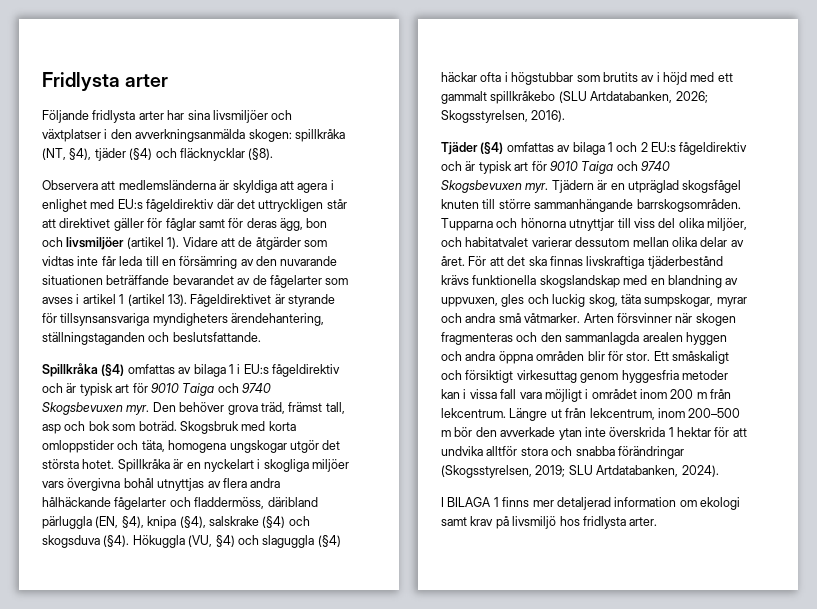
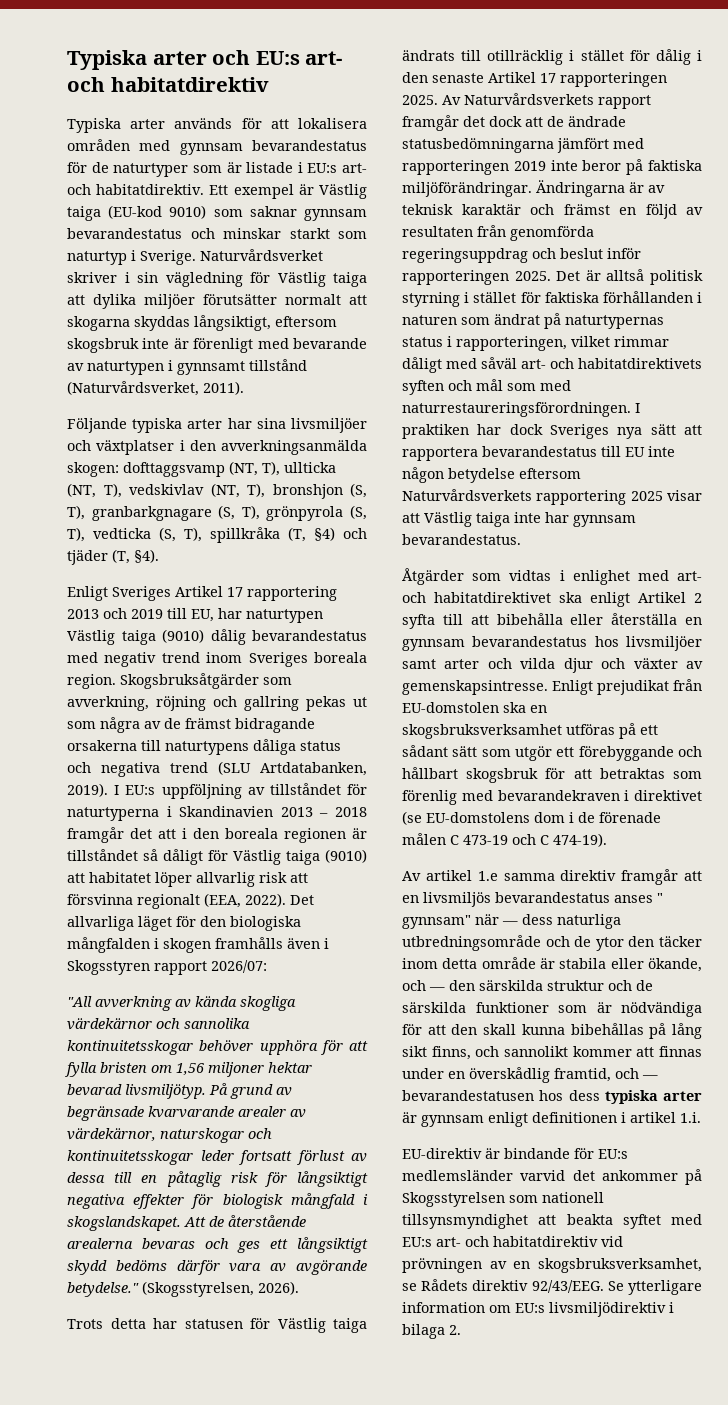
[42,72,169,91] Fridlysta arter -> [67,50,343,70] [67,77,269,92] [67,118,367,133] [67,139,367,155] [67,162,367,177] [67,184,367,199] [67,205,367,221] [67,228,367,239] [67,249,323,265] [67,272,367,287] [67,294,367,309] [67,315,337,331] [67,338,367,353] [67,359,307,375] [67,381,244,396] Typiska arter och EU:s art- och habitatdirektiv // Typiska arter används för att lokalisera områden med gynnsam bevarandestatus för de naturtyper som är listade i EU:s art- och habitatdirektiv. Ett exempel är Västlig taiga (EU-kod 9010) som saknar gynnsam bevarandestatus och minskar starkt som naturtyp i Sverige. Naturvårdsverket skriver i sin vägledning för Västlig taiga att dylika miljöer förutsätter normalt att skogarna skyddas långsiktigt, eftersom skogsbruk inte är förenligt med bevarande av naturtypen i gynnsamt tillstånd (Naturvårdsverket, 2011).
[92,110,136,123] fridlysta -> [132,418,183,433] typiska
[294,129,345,142] [42,148,274,161] [42,180,334,193] [42,199,347,212] [42,218,328,231] [42,237,327,250] [42,256,338,269] [42,275,349,288] [42,294,335,307] [42,313,325,326] [42,332,261,345] [42,363,340,377] [42,383,271,396] [42,402,345,415] [42,421,296,434] [42,440,341,453] [42,459,349,472] [42,478,281,491] [42,497,318,510] [42,516,310,529] [42,535,341,548] [441,72,733,85] [441,91,708,104] [441,110,566,123] [441,142,748,155] [441,161,670,174] [441,180,742,193] [441,199,741,212] [441,218,747,231] [441,237,744,247] [441,256,723,269] [441,275,739,288] [441,294,747,307] [441,313,736,326] [441,332,727,345] [441,351,729,364] [441,370,728,383] [441,389,732,402] [441,408,741,421] [441,427,747,440] [441,446,684,459] [441,465,719,478] [441,497,740,510] [441,516,658,529] spillkråka (NT, §4), tjäder (§4) och fläcknycklar (§8). // Observera att medlemsländerna är skyldiga att agera i enlighet med EU:s fågeldirektiv där det uttryckligen står att direktivet gäller för fåglar samt för deras ägg, bon och livsmiljöer (artikel 1). Vidare att de åtgärder som vidtas inte får leda till en försämring av den nuvarande situationen beträffande bevarandet av de fågelarter som avses i artikel 1 (artikel 13). Fågeldirektivet är styrande för tillsynsansvariga myndigheters ärendehantering, ställningstaganden och beslutsfattande. // Spillkråka (§4) omfattas av bilaga 1 i EU:s fågeldirektiv och är typisk art för 9010 Taiga och 9740 Skogsbevuxen myr. Den behöver grova träd, främst tall, asp och bok som boträd. Skogsbruk med korta omloppstider och täta, homogena ungskogar utgör det största hotet. Spillkråka är en nyckelart i skogliga miljöer vars övergivna bohål utnyttjas av flera andra hålhäckande fågelarter och fladdermöss, däribland pärluggla (EN, §4), knipa (§4), salskrake (§4) och skogsduva (§4). Hökuggla (VU, §4) och slaguggla (§4) häckar ofta i högstubbar som brutits av i höjd med ett gammalt spillkråkebo (SLU Artdatabanken, 2026; Skogsstyrelsen, 2016). // Tjäder (§4) omfattas av bilaga 1 och 2 EU:s fågeldirektiv och är typisk art för 9010 Taiga och 9740 Skogsbevuxen myr. Tjädern är en utpräglad skogsfågel knuten till större sammanhängande barrskogsområden. Tupparna och hönorna utnyttjar till viss del olika miljöer, och habitatvalet varierar dessutom mellan olika delar av året. För att det ska finnas livskraftiga tjäderbestånd krävs funktionella skogslandskap med en blandning av uppvuxen, gles och luckig skog, täta sumpskogar, myrar och andra små våtmarker. Arten försvinner när skogen fragmenteras och den sammanlagda arealen hyggen och andra öppna områden blir för stor. Ett småskaligt och försiktigt virkesuttag genom hyggesfria metoder kan i vissa fall vara möjligt i området inom 200 m från lekcentrum. Längre ut från lekcentrum, inom 200–500 m bör den avverkade ytan inte överskrida 1 hektar för att undvika alltför stora och snabba förändringar (Skogsstyrelsen, 2019; SLU Artdatabanken, 2024). // I BILAGA 1 finns mer detaljerad information om ekologi samt krav på livsmiljö hos fridlysta arter. -> [123,461,336,477] [67,483,367,499] [67,505,367,521] [67,527,367,543] [67,549,159,565] [67,586,337,601] [67,608,323,623] [67,629,367,645] [67,652,367,667] [67,673,292,689] [67,696,367,711] [67,717,315,733] [67,739,341,755] [67,761,367,777] [67,783,367,799] [67,806,367,821] [67,827,367,843] [67,849,367,865] [67,872,308,887] [67,893,314,909] [67,916,301,931] [67,937,329,953] [67,960,267,975] [67,996,296,1011] [67,1018,250,1030] [67,1040,368,1055] [64,1062,312,1077] [67,1083,292,1099] [67,1106,306,1121] [67,1128,272,1143] [67,1150,367,1165] [67,1171,368,1187] [67,1193,368,1209] [67,1215,306,1231] [67,1237,368,1253] [67,1260,367,1275] [67,1281,299,1297] [67,1318,367,1333] [402,49,702,65] [402,72,667,87] [402,93,651,109] [402,115,626,131] [402,138,644,153] [402,159,702,175] [402,180,665,197] [402,204,703,219] [402,225,594,241] [402,248,641,263] [402,269,703,285] [402,291,702,307] [402,313,664,329] [402,336,669,351] [402,357,702,373] [402,379,571,395] [402,402,640,417] [402,424,702,439] [402,446,675,461] [402,467,581,483] [402,489,702,505] [402,512,636,527] [402,534,521,545] [402,568,702,585] [402,592,702,607] [402,613,702,629] [402,636,702,651] [402,658,703,673] [402,679,702,695] [402,702,547,713] [402,723,658,739] [402,745,702,761] [402,767,702,783] [402,790,702,805] [402,811,661,825] [402,833,607,847] [402,869,702,885] [402,892,663,907] [402,914,621,929] [402,935,702,951] [402,957,702,972] [402,980,653,991] [402,1002,702,1017] [402,1023,702,1039] [402,1046,702,1060] [402,1067,658,1083] [402,1090,702,1104] [402,1112,701,1127] [402,1148,628,1159] [402,1169,702,1185] [402,1192,604,1207] [402,1214,702,1229] [402,1236,623,1247] [402,1258,702,1273] [402,1279,702,1295] [402,1302,674,1317] [402,1324,461,1339] dofttaggsvamp (NT, T), ullticka (NT, T), vedskivlav (NT, T), bronshjon (S, T), granbarkgnagare (S, T), grönpyrola (S, T), vedticka (S, T), spillkråka (T, §4) och tjäder (T, §4). // Enligt Sveriges Artikel 17 rapportering 2013 och 2019 till EU, har naturtypen Västlig taiga (9010) dålig bevarandestatus med negativ trend inom Sveriges boreala region. Skogsbruksåtgärder som avverkning, röjning och gallring pekas ut som några av de främst bidragande orsakerna till naturtypens dåliga status och negativa trend (SLU Artdatabanken, 2019). I EU:s uppföljning av tillståndet för naturtyperna i Skandinavien 2013 – 2018 framgår det att i den boreala regionen är tillståndet så dåligt för Västlig taiga (9010) att habitatet löper allvarlig risk att försvinna regionalt (EEA, 2022). Det allvarliga läget för den biologiska mångfalden i skogen framhålls även i Skogsstyren rapport 2026/07: // "All avverkning av kända skogliga värdekärnor och sannolika kontinuitetsskogar behöver upphöra för att fylla bristen om 1,56 miljoner hektar bevarad livsmiljötyp. På grund av begränsade kvarvarande arealer av värdekärnor, naturskogar och kontinuitetsskogar leder fortsatt förlust av dessa till en påtaglig risk för långsiktigt negativa effekter för biologisk mångfald i skogslandskapet. Att de återstående arealerna bevaras och ges ett långsiktigt skydd bedöms därför vara av avgörande betydelse." (Skogsstyrelsen, 2026). // Trots detta har statusen för Västlig taiga ändrats till otillräcklig i stället för dålig i den senaste Artikel 17 rapporteringen 2025. Av Naturvårdsverkets rapport framgår det dock att de ändrade statusbedömningarna jämfört med rapporteringen 2019 inte beror på faktiska miljöförändringar. Ändringarna är av teknisk karaktär och främst en följd av resultaten från genomförda regeringsuppdrag och beslut inför rapporteringen 2025. Det är alltså politisk styrning i stället för faktiska förhållanden i naturen som ändrat på naturtypernas status i rapporteringen, vilket rimmar dåligt med såväl art- och habitatdirektivets syften och mål som med naturrestaureringsförordningen. I praktiken har dock Sveriges nya sätt att rapportera bevarandestatus till EU inte någon betydelse eftersom Naturvårdsverkets rapportering 2025 visar att Västlig taiga inte har gynnsam bevarandestatus. // Åtgärder som vidtas i enlighet med art- och habitatdirektivet ska enligt Artikel 2 syfta till att bibehålla eller återställa en gynnsam bevarandestatus hos livsmiljöer samt arter och vilda djur och växter av gemenskapsintresse. Enligt prejudikat från EU-domstolen ska en skogsbruksverksamhet utföras på ett sådant sätt som utgör ett förebyggande och hållbart skogsbruk för att betraktas som förenlig med bevarandekraven i direktivet (se EU-domstolens dom i de förenade målen C 473-19 och C 474-19). // Av artikel 1.e samma direktiv framgår att en livsmiljös bevarandestatus anses " gynnsam" när — dess naturliga utbredningsområde och de ytor den täcker inom detta område är stabila eller ökande, och — den särskilda struktur och de särskilda funktioner som är nödvändiga för att den skall kunna bibehållas på lång sikt finns, och sannolikt kommer att finnas under en överskådlig framtid, och — bevarandestatusen hos dess typiska arter är gynnsam enligt definitionen i artikel 1.i. // EU-direktiv är bindande för EU:s medlemsländer varvid det ankommer på Skogsstyrelsen som nationell tillsynsmyndighet att beakta syftet med EU:s art- och habitatdirektiv vid prövningen av en skogsbruksverksamhet, se Rådets direktiv 92/43/EEG. Se ytterligare information om EU:s livsmiljödirektiv i bilaga 2.

